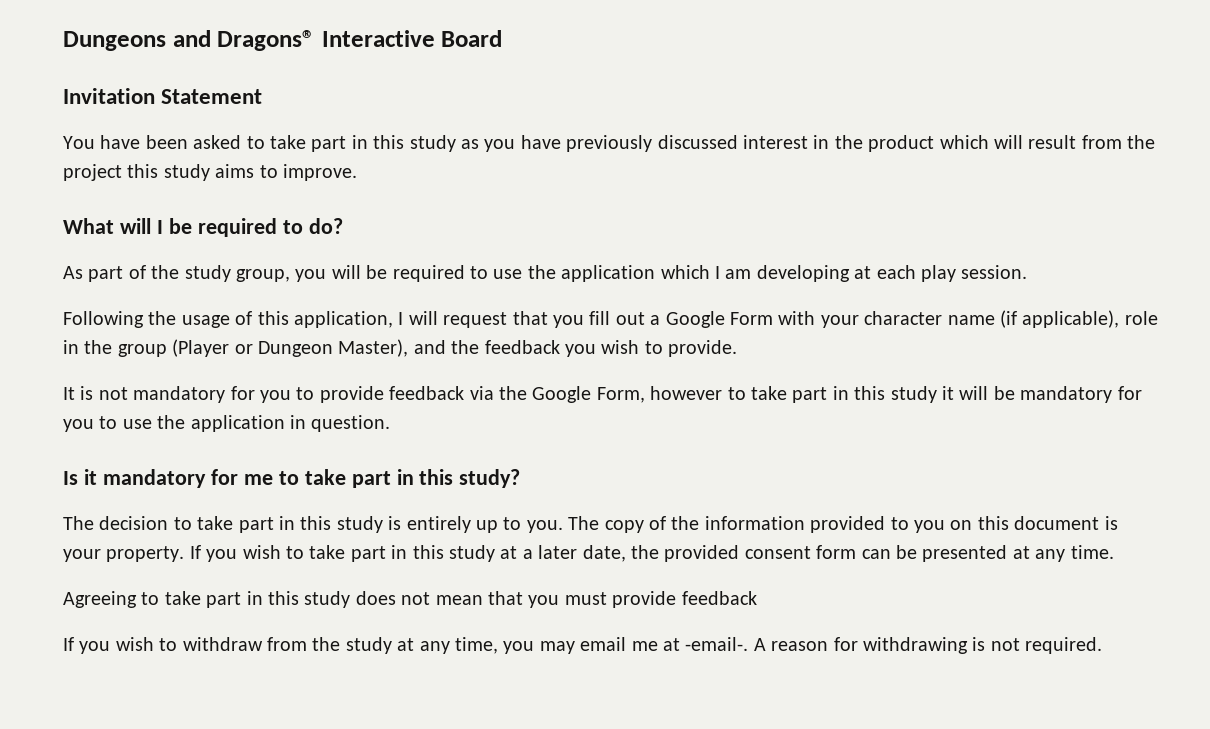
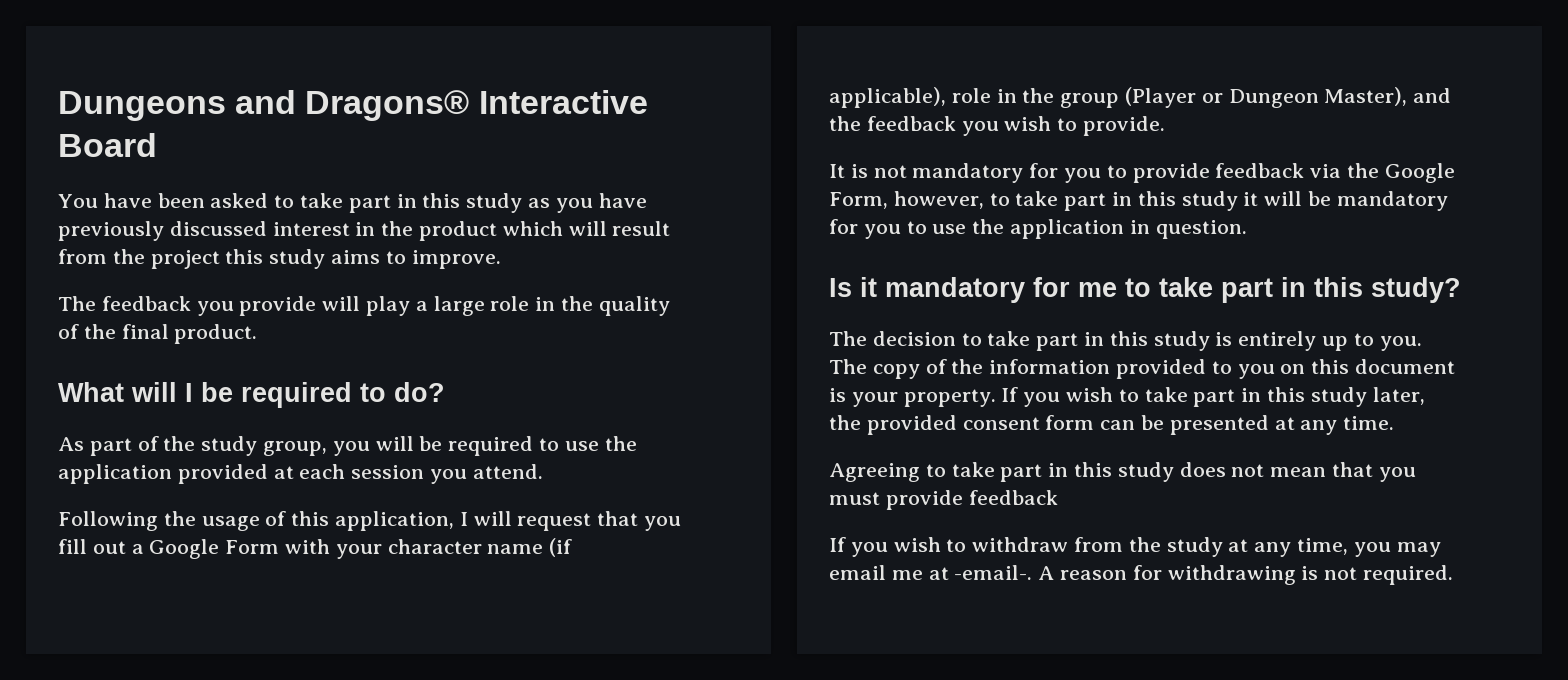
[63,88,263,104] // Invitation Statement -> (157, 145) none
(357, 172) none -> [58,296,670,316] [58,324,258,344] // The feedback you provide will play a large role in the quality of the final product.
[660,265,1028,282] which I am developing at each play session. -> [177,464,543,484] provided at each session you attend.
[650,386,723,400] however -> [893,191,984,209] however,
[500,545,626,562] at a later date, -> [1372,387,1425,405] later,

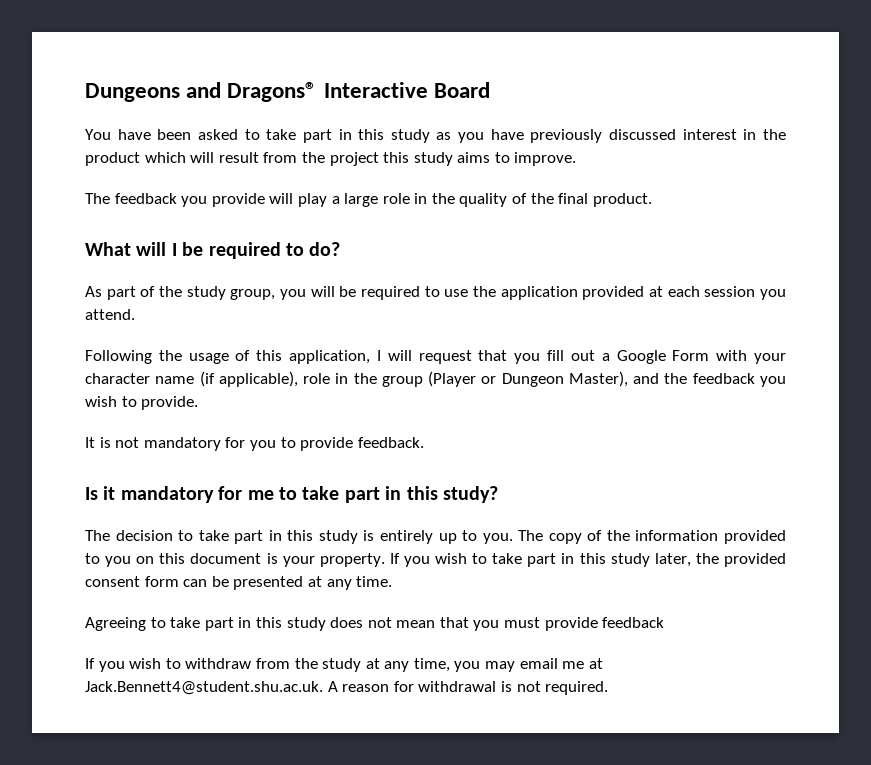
[1215,163,1455,183] [829,191,1448,211] [829,219,1247,239] feedback via the Google Form, however, to take part in this study it will be mandatory for you to use the application in question. -> [357,437,424,448] feedback.
[954,565,1033,580] -email-. -> [85,681,323,695] Jack.Bennett4@student.shu.ac.uk.
[1167,565,1296,585] withdrawing -> [418,681,497,692] withdrawal

